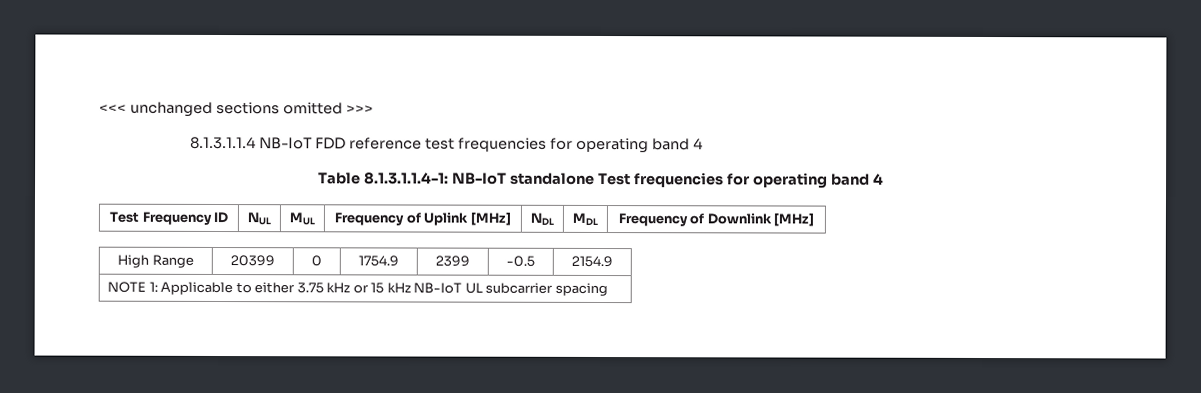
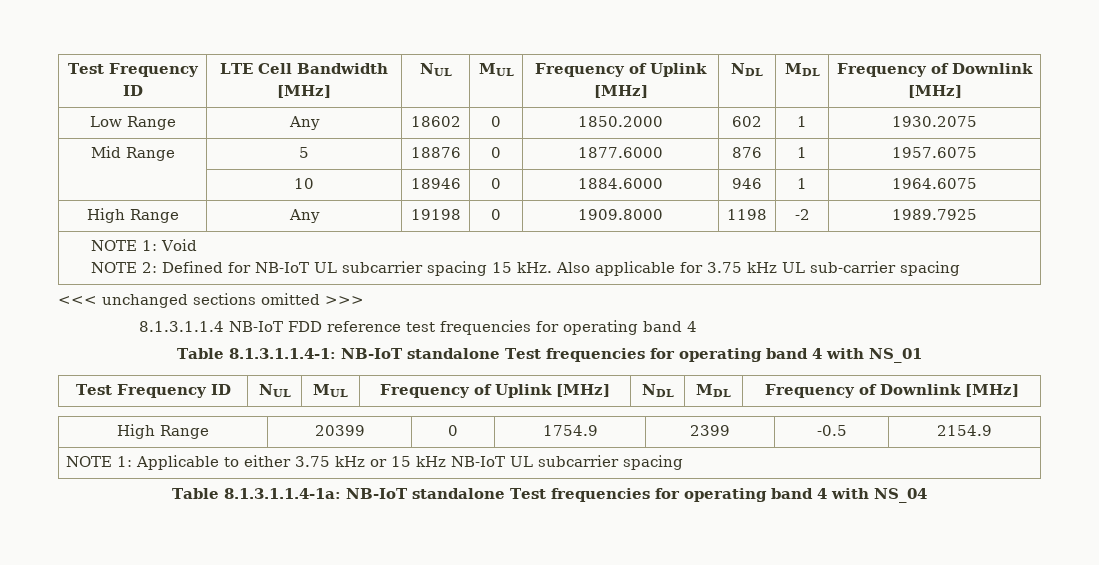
(99, 108) none -> [67,63,199,77] [122,85,143,96] [220,63,388,74] [277,85,331,98] [419,63,452,76] [478,63,514,76] [535,63,707,77] [593,85,648,98] [731,63,763,76] [784,63,820,76] [837,63,1033,77] [907,85,962,98] [89,116,176,130] [288,116,320,130] [410,116,461,127] [491,116,501,127] [578,116,663,127] [732,116,762,127] [797,116,807,127] [892,116,977,127] [90,146,175,161] [299,147,309,158] [410,147,461,158] [491,147,501,158] [578,147,663,158] [732,147,762,158] [797,147,807,158] [892,147,977,158] [294,178,314,189] [410,178,461,189] [491,178,501,189] [578,178,663,189] [732,178,762,189] [797,178,807,189] [892,178,977,189] [86,208,179,223] [288,209,320,223] [410,209,461,220] [491,209,501,220] [578,209,663,220] [727,209,767,220] [794,209,810,220] [892,209,977,220] [90,239,197,251] [90,261,960,276] Test Frequency ID | LTE Cell Bandwidth [MHz] | NUL | MUL | Frequency of Uplink [MHz] | NDL | MDL | Frequency of Downlink [MHz] // Low Range | Any | 18602 | 0 | 1850.2000 | 602 | 1 | 1930.2075 // Mid Range | 5 | 18876 | 0 | 1877.6000 | 876 | 1 | 1957.6075 // | 10 | 18946 | 0 | 1884.6000 | 946 | 1 | 1964.6075 // High Range | Any | 19198 | 0 | 1909.8000 | 1198 | -2 | 1989.7925 // NOTE 1: Void // NOTE 2: Defined for NB-IoT UL subcarrier spacing 15 kHz. Also applicable for 3.75 kHz UL sub-carrier spacing //
(884, 179) none -> [825,348,922,363] with NS_01
(608, 289) none -> [172,488,927,503] // Table 8.1.3.1.1.4-1a: NB-IoT standalone Test frequencies for operating band 4 with NS_04

